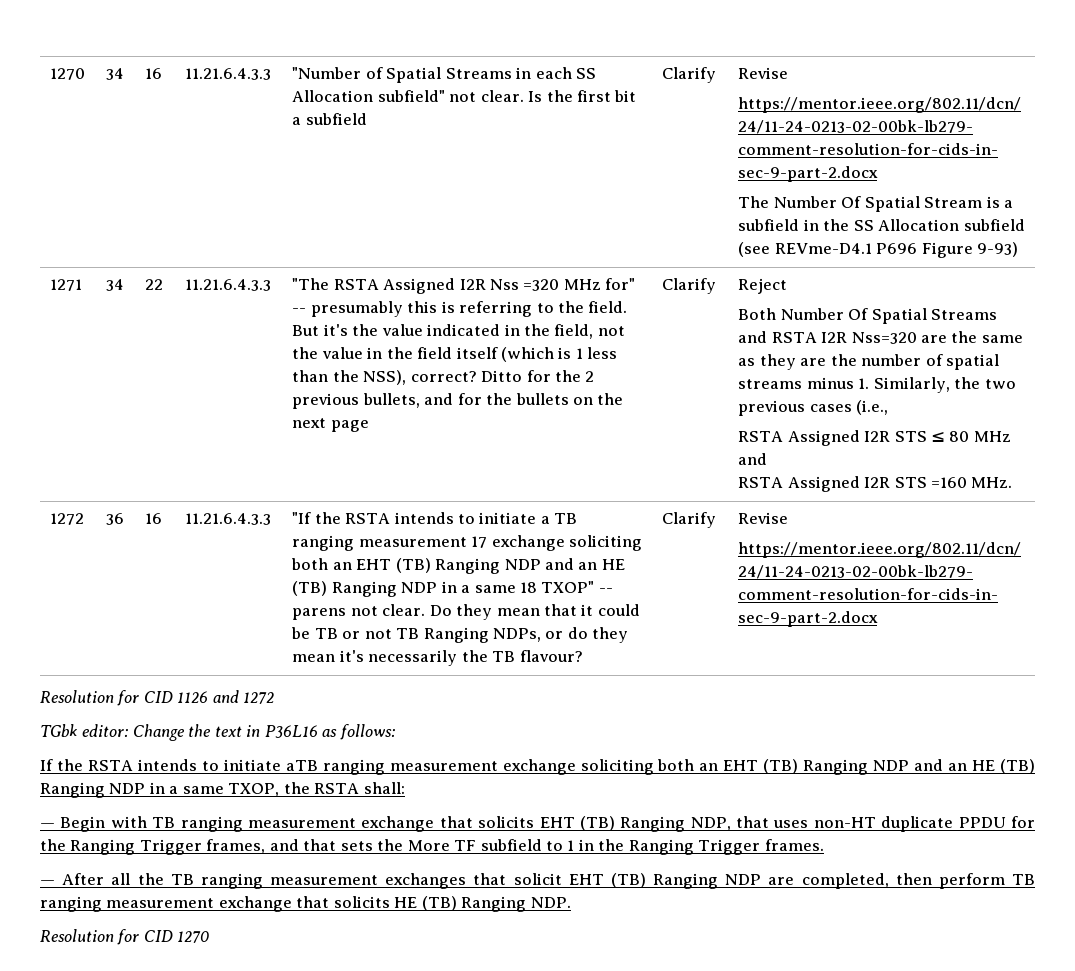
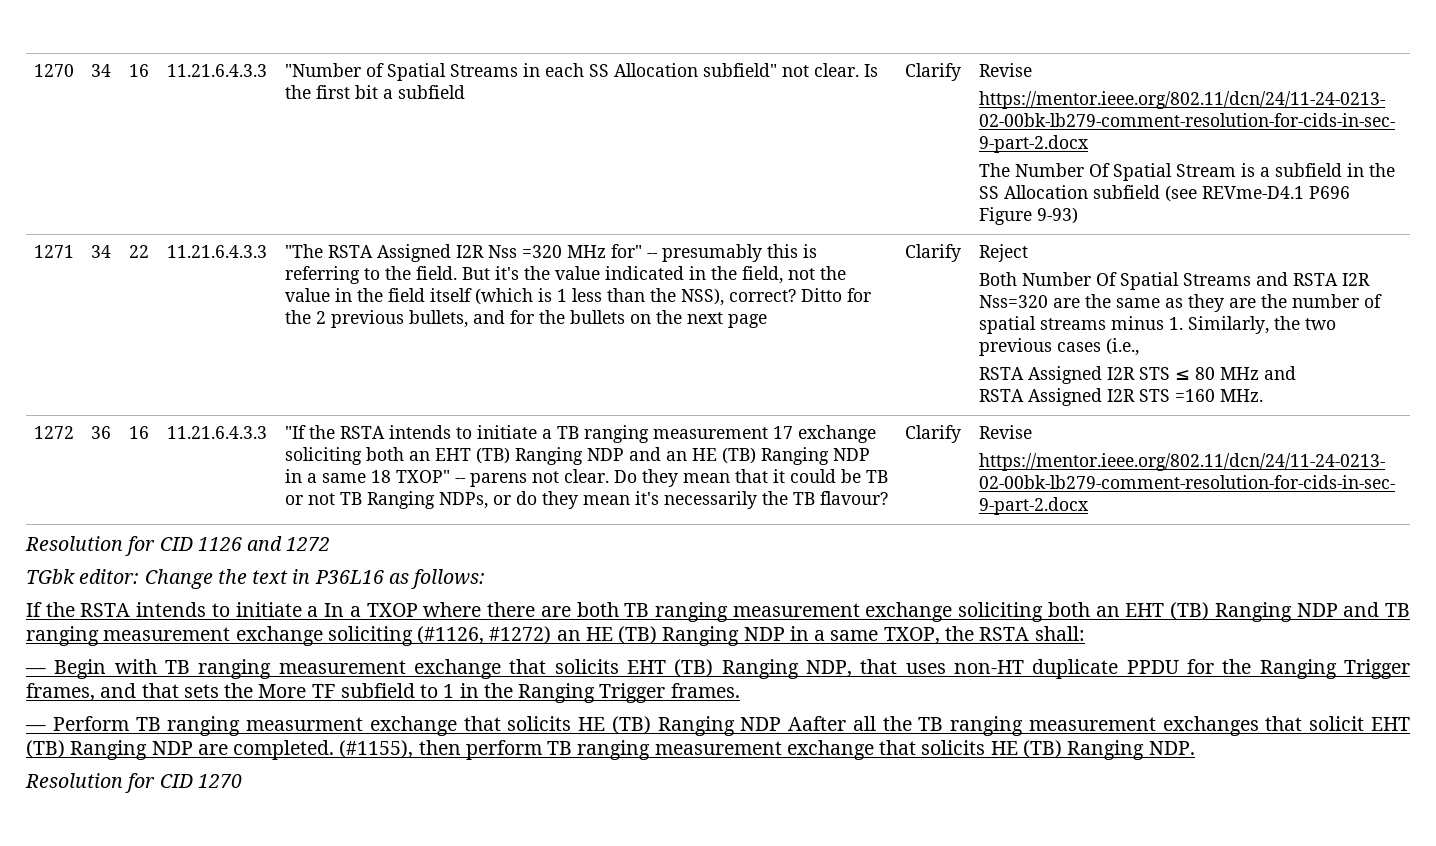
[285,760,318,771] aTB -> [307,602,650,617] a In a TXOP where there are both TB
(944, 765) none -> [1385,603,1411,617] [26,626,552,646] TB ranging measurement exchange soliciting (#1126, #1272)
[62,873,105,885] After -> [52,716,847,736] Perform TB ranging measurment exchange that solicits HE (TB) Ranging NDP Aafter
[801,873,889,889] completed, -> [233,740,414,760] completed. (#1155),

